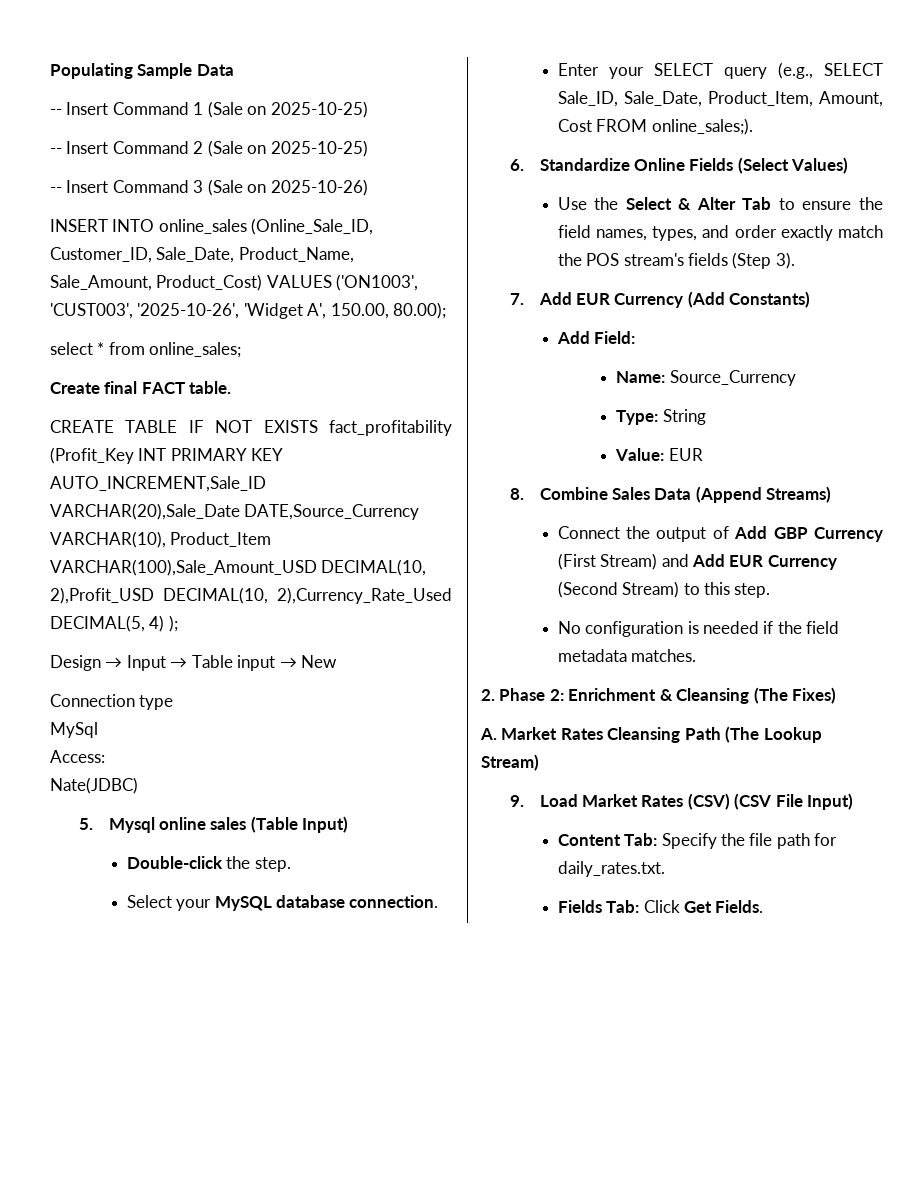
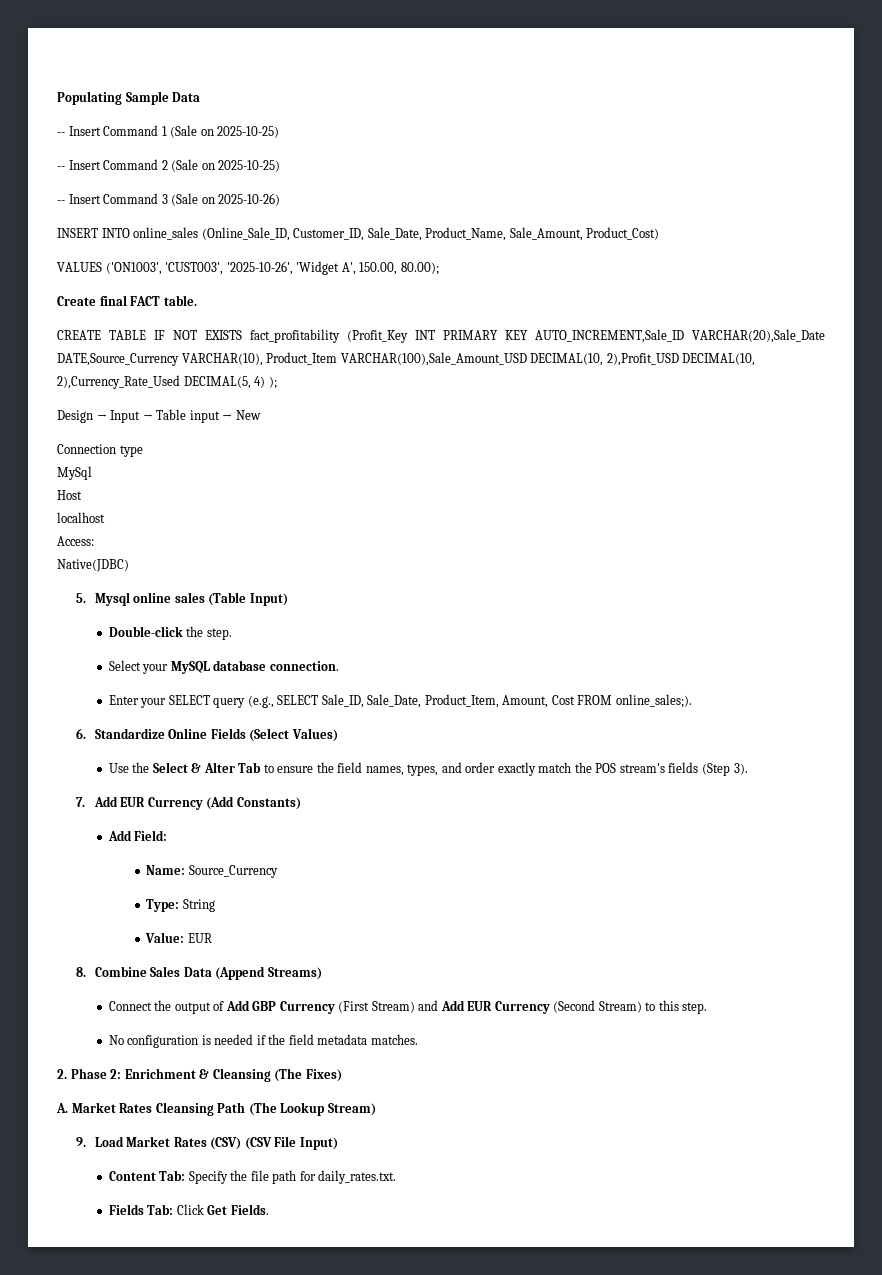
(263, 282) none -> (660, 233) //
[50,342,242,358] // select * from online_sales; -> (439, 268) none
(98, 730) none -> [57,490,82,500] [57,512,105,523] // Host // localhost
[50,777,138,794] Nate(JDBC) -> [57,559,129,572] Native(JDBC)

